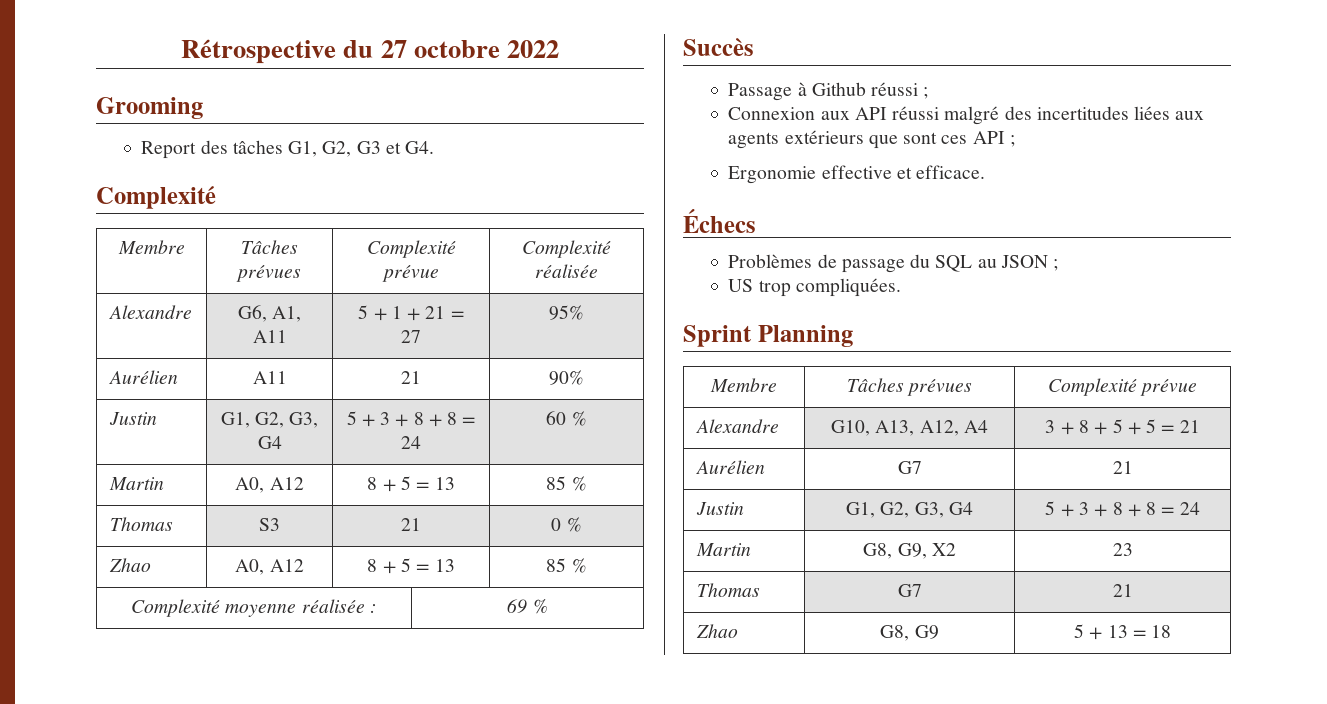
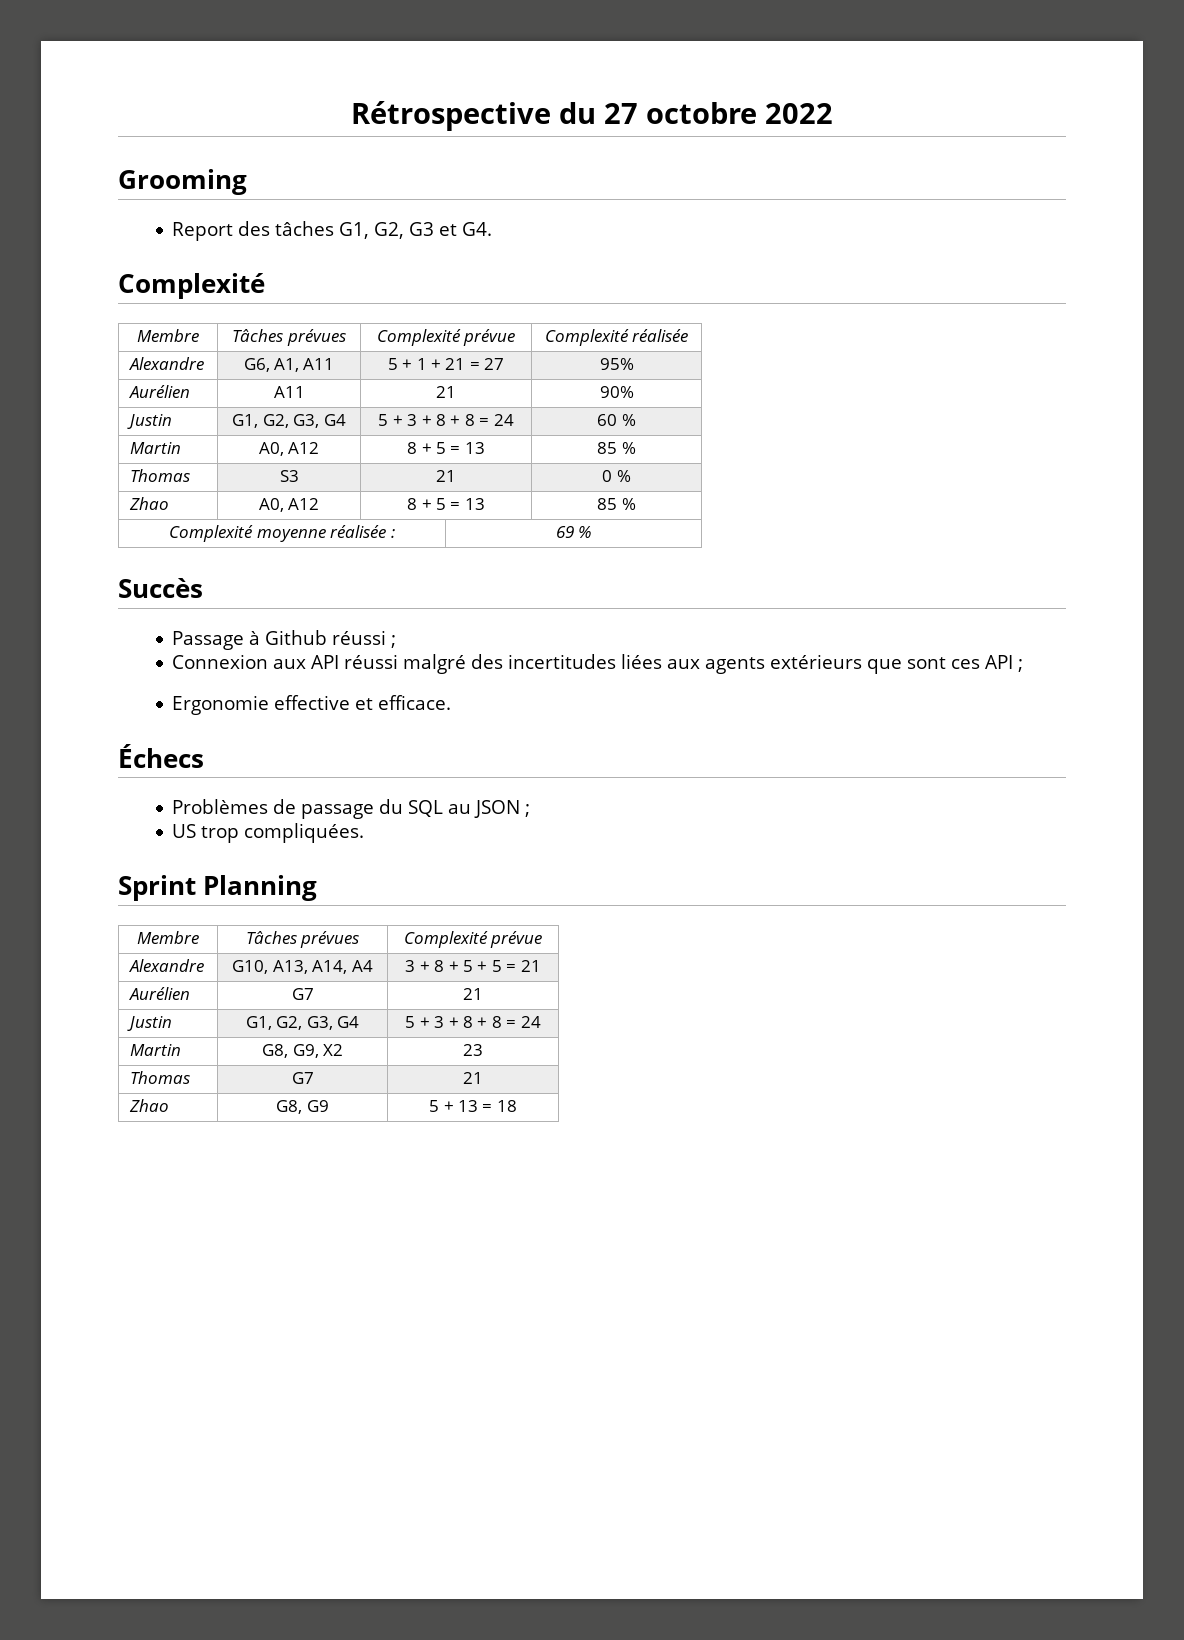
[919,420,959,436] A12, -> [312,960,348,974] A14,

